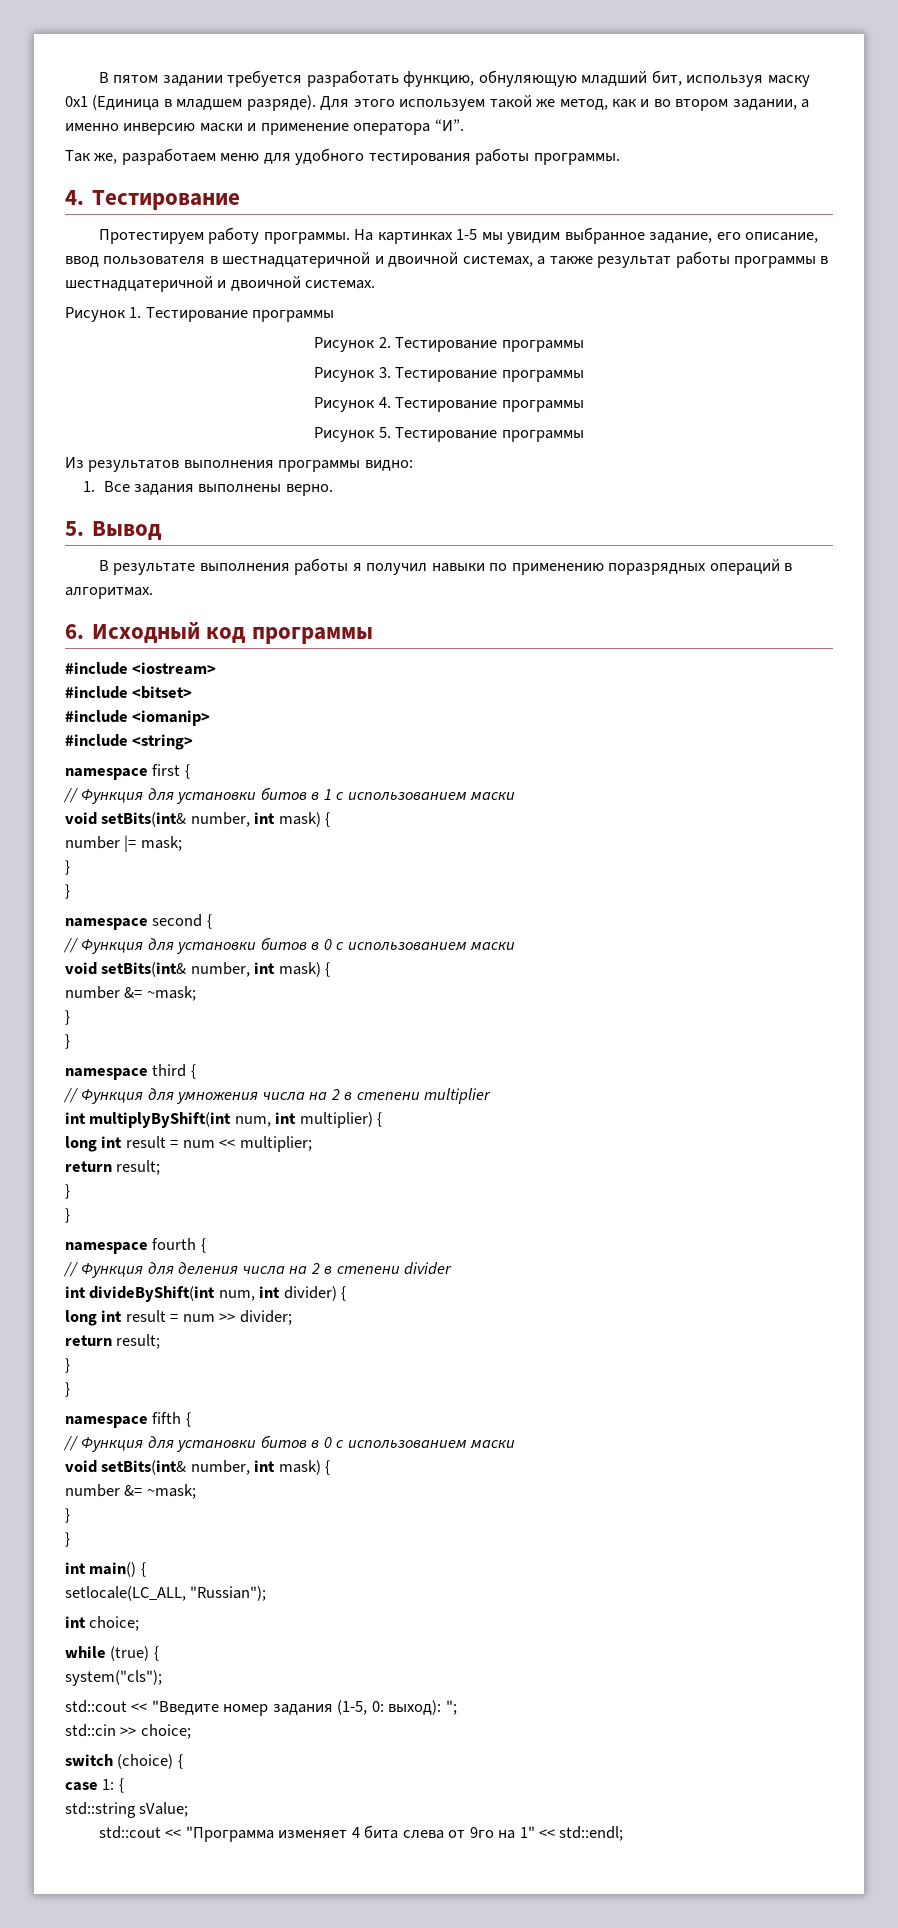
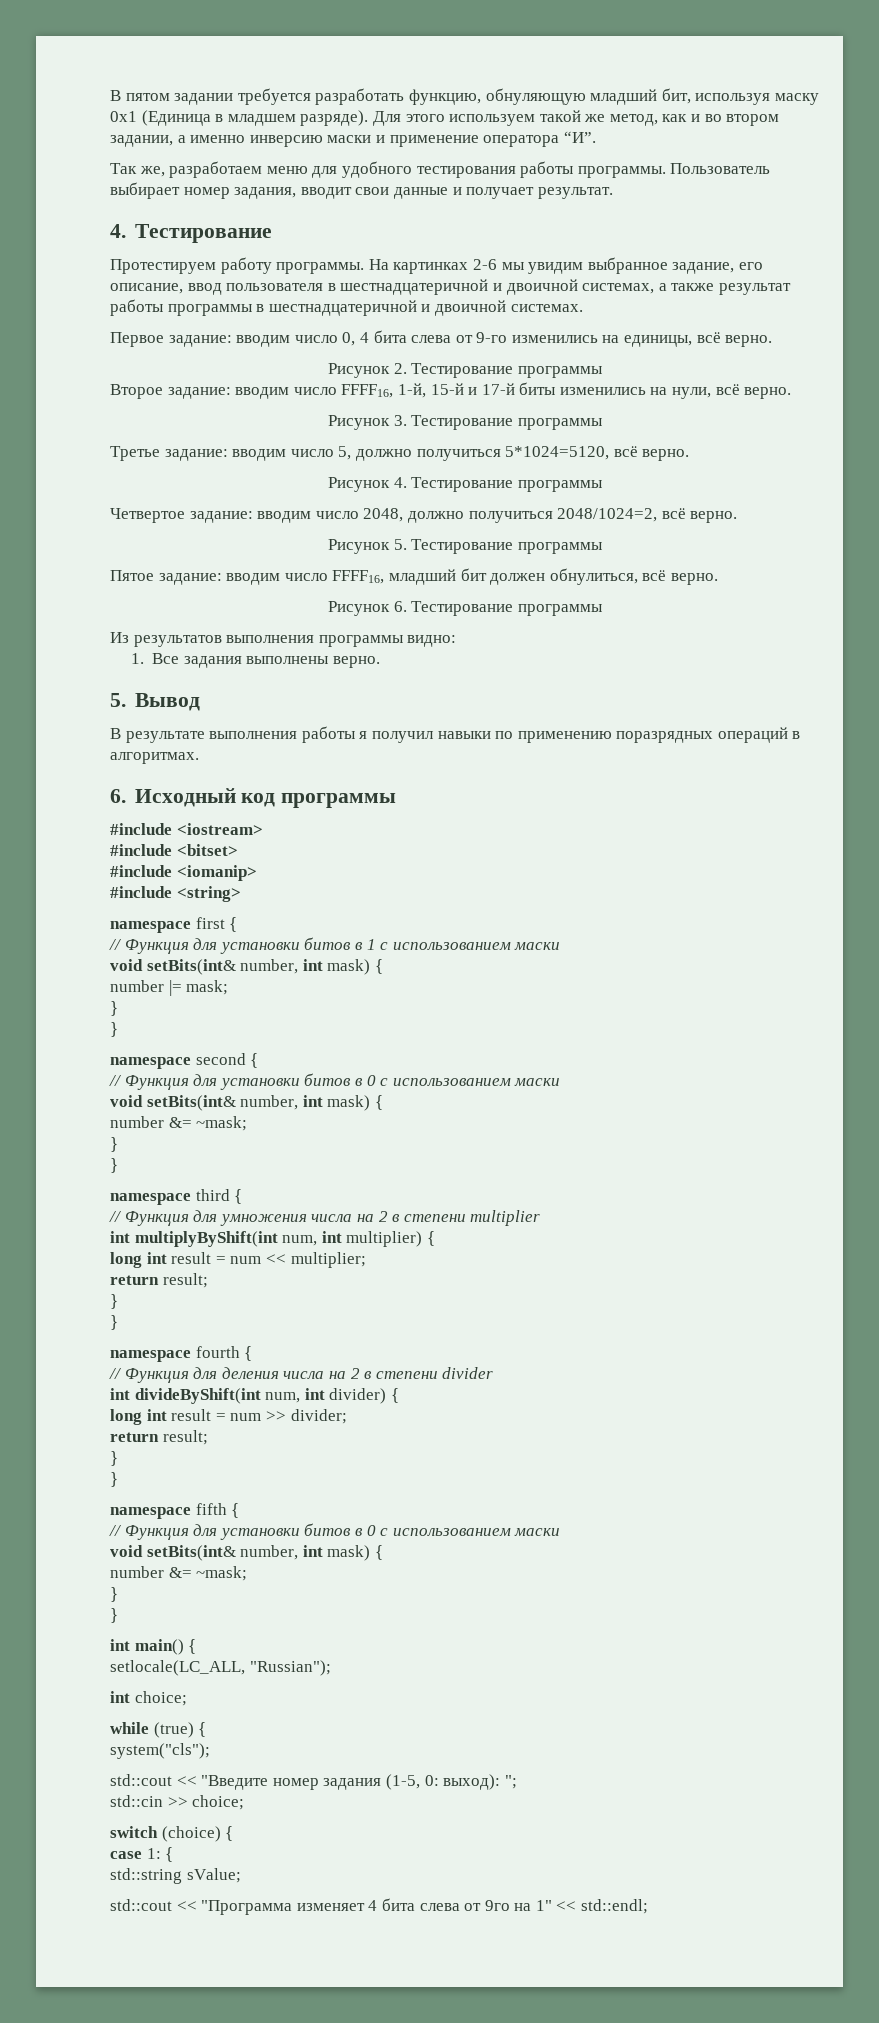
(620, 159) none -> [670,163,771,174] [110,182,613,199] Пользователь выбирает номер задания, вводит свои данные и получает результат.
[456,229,478,240] 1-5 -> [472,259,497,270] 2-6
[65,307,335,322] [314,337,584,352] [314,367,584,382] [314,397,584,412] [314,427,391,442] Рисунок 1. Тестирование программы // Рисунок 2. Тестирование программы // Рисунок 3. Тестирование программы // Рисунок 4. Тестирование программы // Рисунок 5. -> [110,330,773,347] [328,363,603,378] [110,382,792,399] [328,415,603,430] [110,446,690,461] [328,477,603,492] [110,508,738,523] [328,539,603,554] [110,568,718,585] [328,601,407,616] Первое задание: вводим число 0, 4 бита слева от 9-го изменились на единицы, всё верно. // Рисунок 2. Тестирование программы // Второе задание: вводим число FFFF16, 1-й, 15-й и 17-й биты изменились на нули, всё верно. // Рисунок 3. Тестирование программы // Третье задание: вводим число 5, должно получиться 5*1024=5120, всё верно. // Рисунок 4. Тестирование программы // Четвертое задание: вводим число 2048, должно получиться 2048/1024=2, всё верно. // Рисунок 5. Тестирование программы // Пятое задание: вводим число FFFF16, младший бит должен обнулиться, всё верно. // Рисунок 6.

